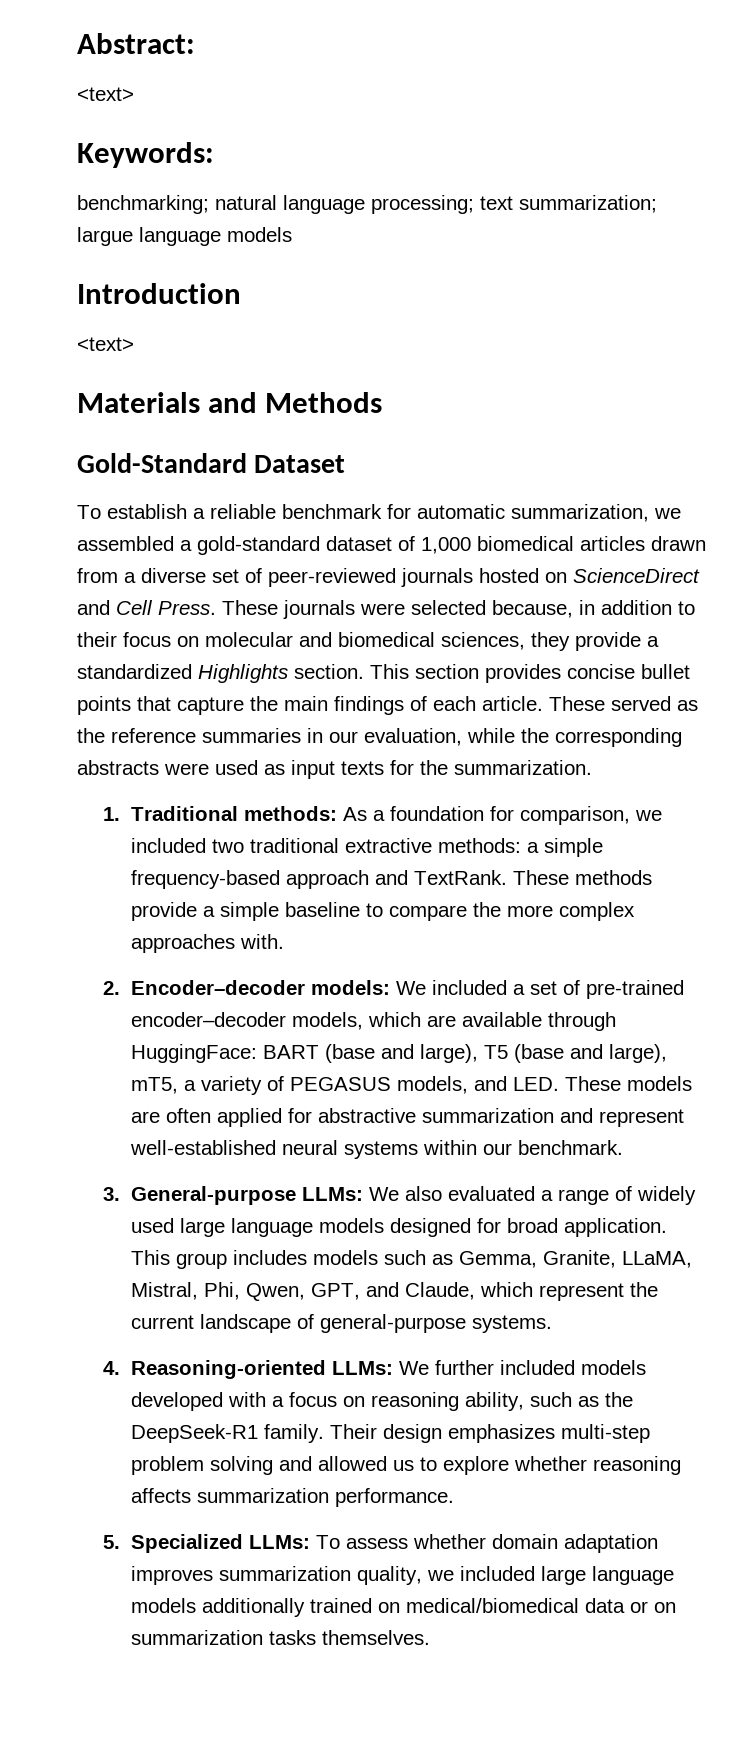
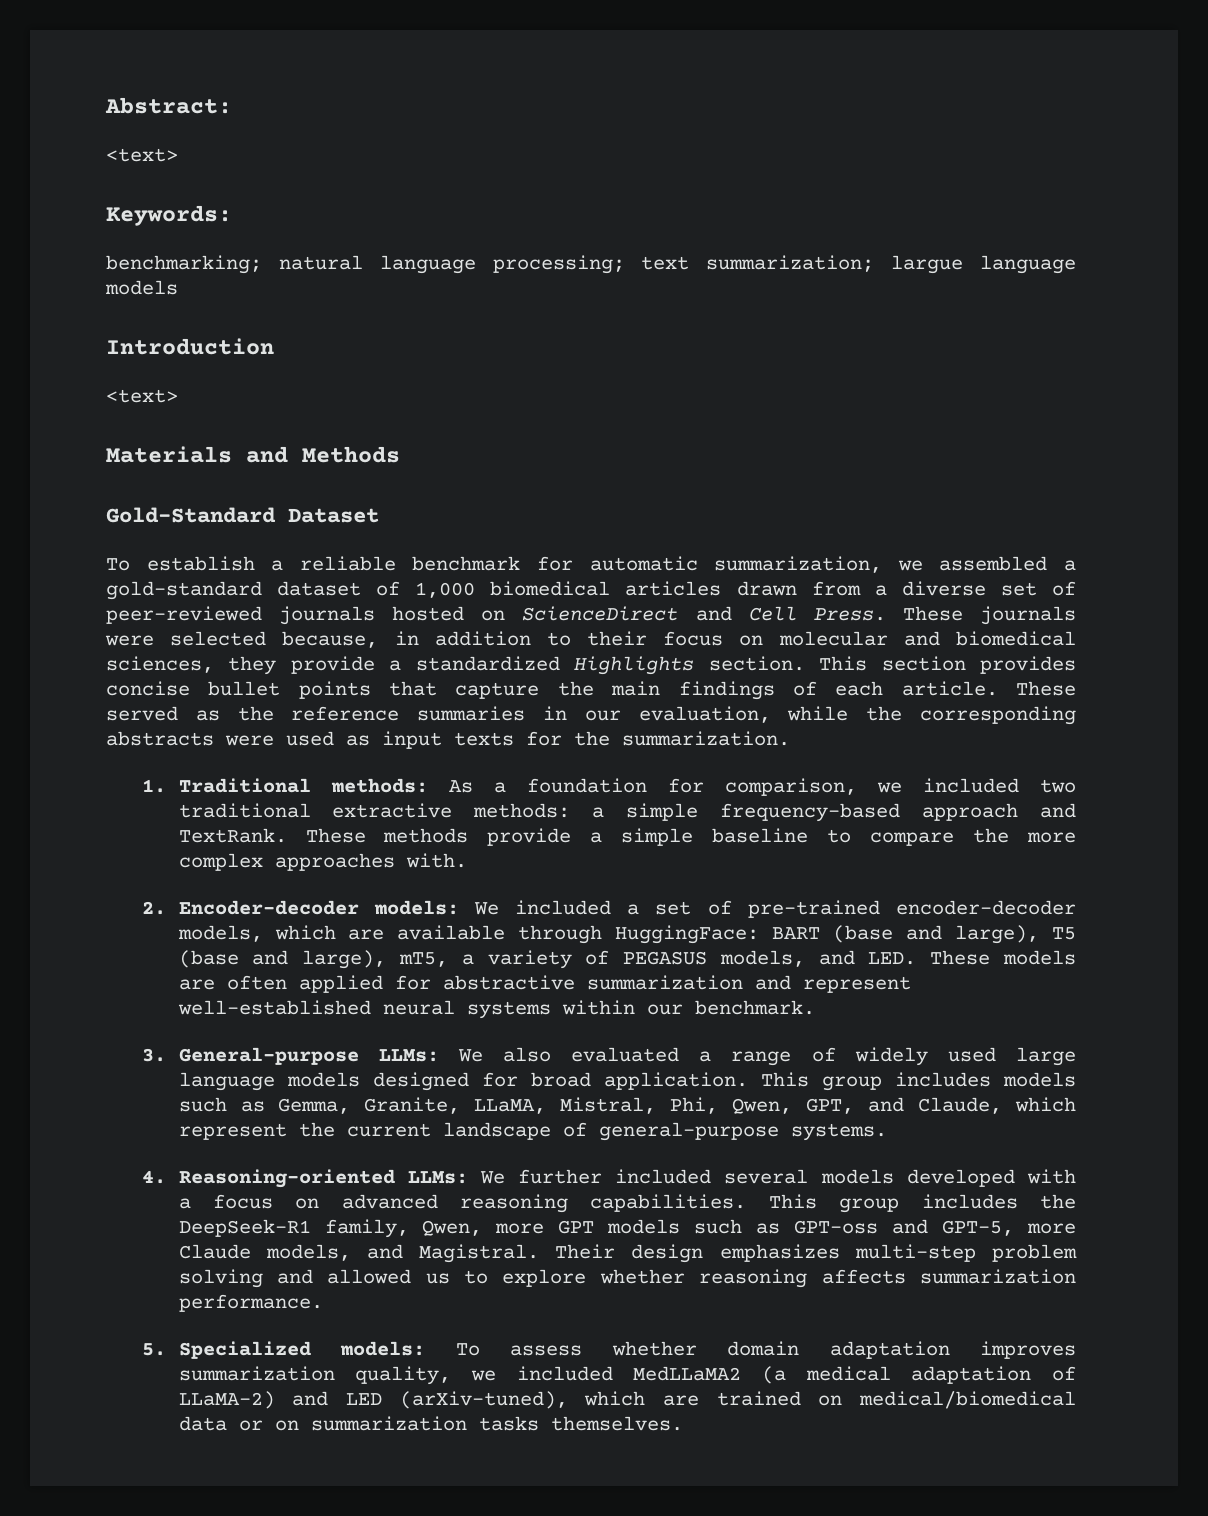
(575, 1367) none -> [724,1169,809,1184] several
[370,1392,633,1411] [130,1424,324,1443] reasoning ability, such as the DeepSeek-R1 family. -> [341,1194,1076,1213] [178,1219,1077,1238] [178,1244,540,1263] advanced reasoning capabilities. This group includes the DeepSeek-R1 family, Qwen, more GPT models such as GPT-oss and GPT-5, more Claude models, and Magistral.
[248,1535,310,1549] LLMs: -> [340,1341,426,1356] models:
[540,1566,674,1585] [130,1598,305,1617] large language models additionally -> [633,1366,1076,1384] [178,1391,699,1409] MedLLaMA2 (a medical adaptation of LLaMA-2) and LED (arXiv-tuned), which are

